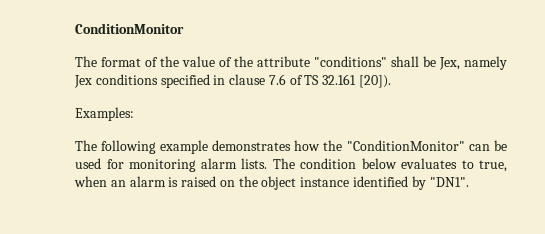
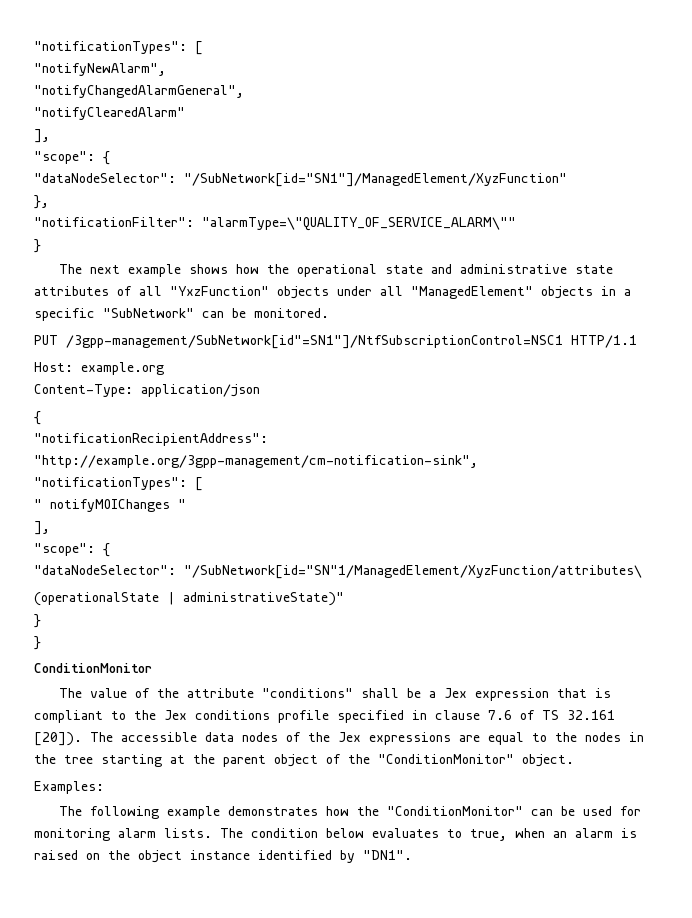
(75, 28) none -> [34,41,203,55] [34,63,166,76] [34,85,244,98] [34,107,185,120] [34,129,50,143] [34,151,110,165] [34,173,567,187] [34,195,49,209] [34,217,516,231] [34,239,41,253] [59,264,614,277] [34,286,631,299] [34,308,329,321] [34,335,637,349] [34,362,164,375] [34,384,260,397] [34,411,41,425] [34,433,268,446] [34,455,478,468] [34,477,203,491] [34,499,186,512] [34,521,50,535] [34,543,110,557] [34,565,642,579] [34,592,344,606] [34,614,41,628] [34,636,41,650] "notificationTypes": [ // "notifyNewAlarm", // "notifyChangedAlarmGeneral", // "notifyClearedAlarm" // ], // "scope": { // "dataNodeSelector": "/SubNetwork[id="SN1"]/ManagedElement/XyzFunction" // }, // "notificationFilter": "alarmType=\"QUALITY_OF_SERVICE_ALARM\"" // } // The next example shows how the operational state and administrative state attributes of all "YxzFunction" objects under all "ManagedElement" objects in a specific "SubNetwork" can be monitored. // PUT /3gpp-management/SubNetwork[id"=SN1"]/NtfSubscriptionControl=NSC1 HTTP/1.1 // Host: example.org // Content-Type: application/json // { // "notificationRecipientAddress": "http://example.org/3gpp-management/cm-notification-sink", // "notificationTypes": [ // " notifyMOIChanges " // ], // "scope": { // "dataNodeSelector": "/SubNetwork[id="SN"1/ManagedElement/XyzFunction/attributes\ // (operationalState | administrativeState)" // } // } //
[101,56,179,67] format of the -> (83, 693) none
[439,56,507,70] Jex, namely -> [429,688,612,701] [34,710,156,723] a Jex expression that is compliant to the
(158, 79) none -> [278,710,329,723] profile
(392, 81) none -> [90,732,644,745] [34,754,574,767] The accessible data nodes of the Jex expressions are equal to the nodes in the tree starting at the parent object of the "ConditionMonitor" object.

